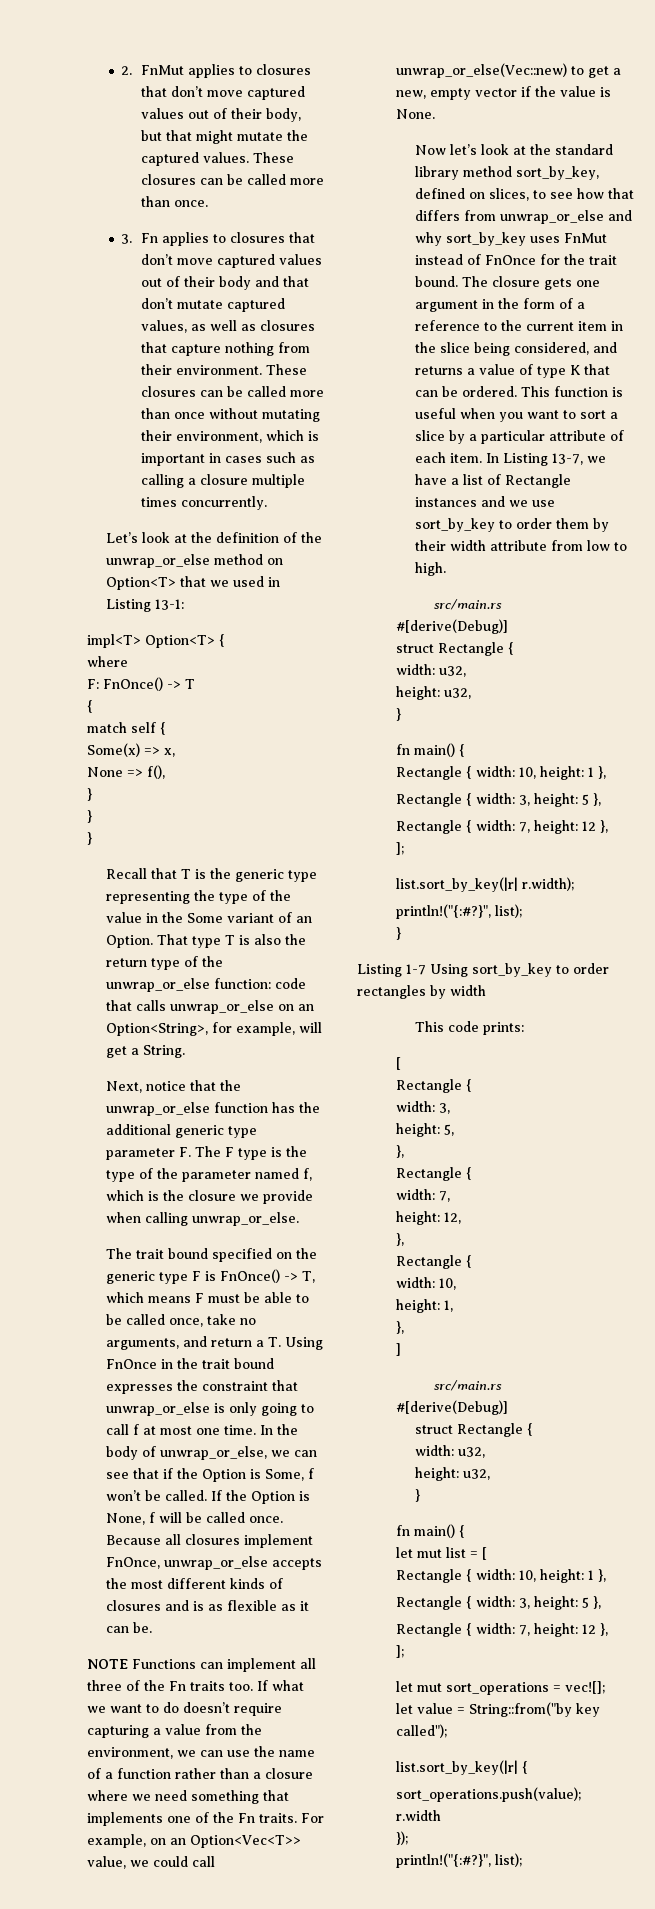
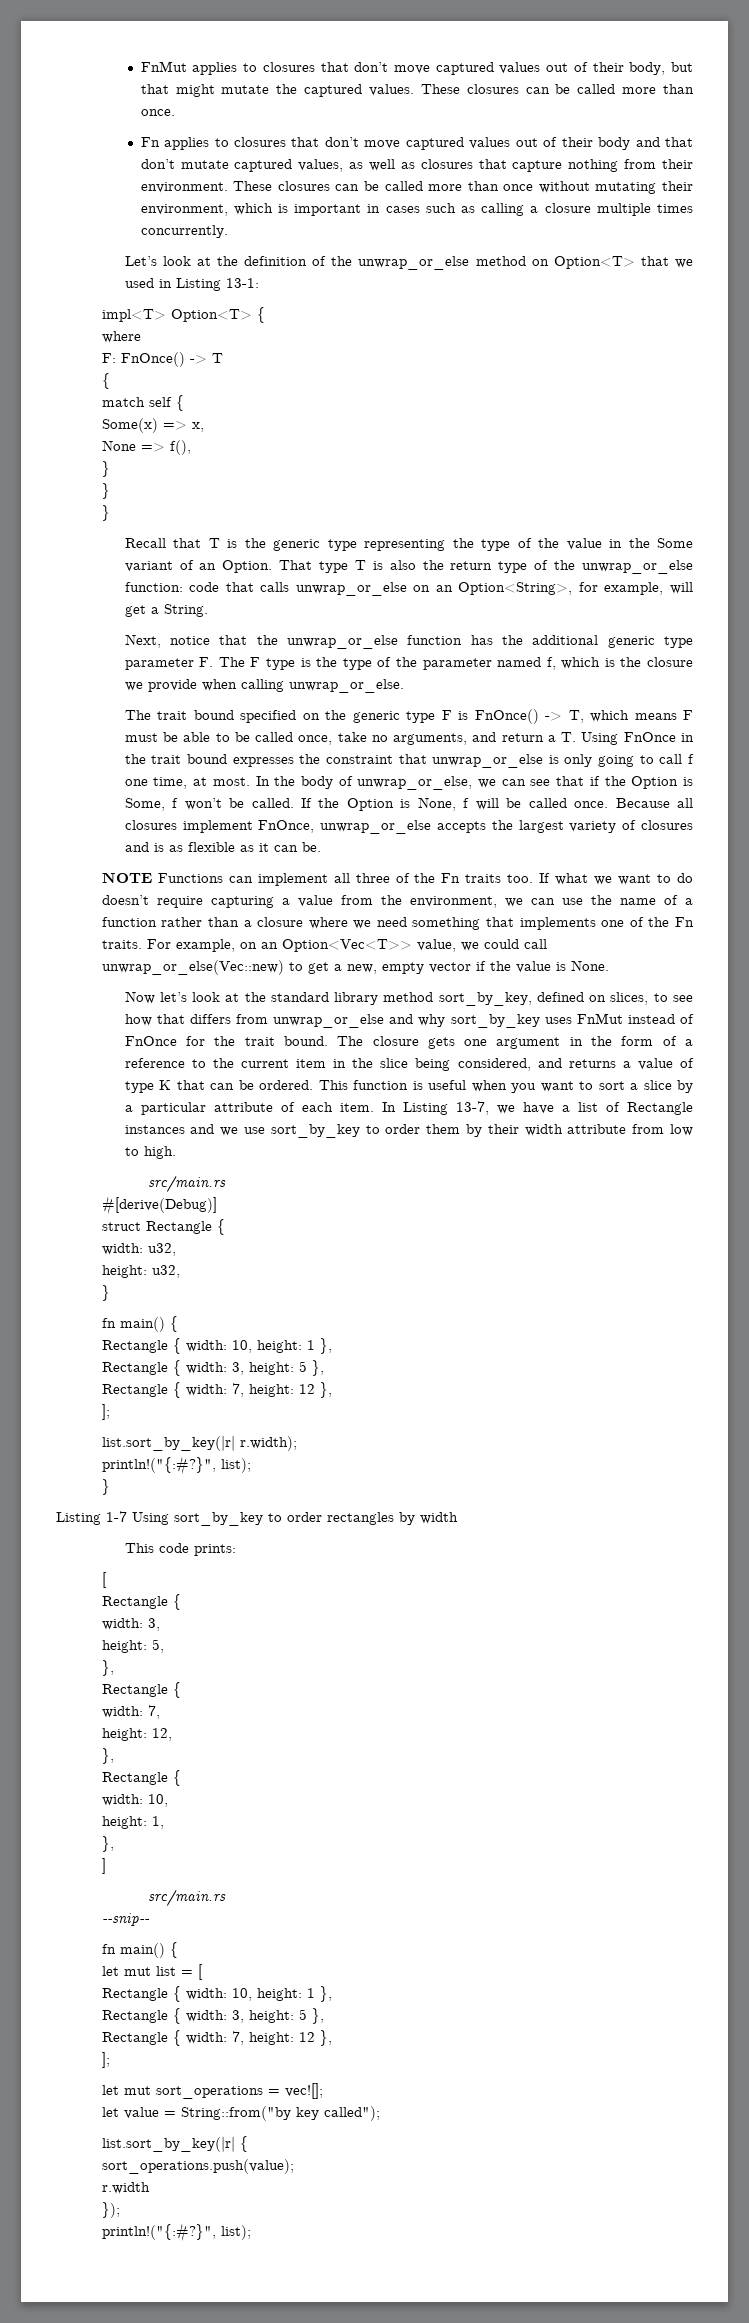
[121,66,133,75] 2. -> (140, 66) none
[121,234,133,244] 3. -> (175, 112) none
[142,1425,256,1435] at most one time. -> [124,777,250,789] one time, at most.
[130,1578,265,1589] most different kinds -> [518,820,617,833] largest variety
[395,1400,508,1415] [414,1423,533,1437] [414,1445,485,1458] [414,1467,490,1481] [414,1489,420,1502] #[derive(Debug)] // struct Rectangle { // width: u32, // height: u32, // } -> [101,1913,150,1926] --snip--

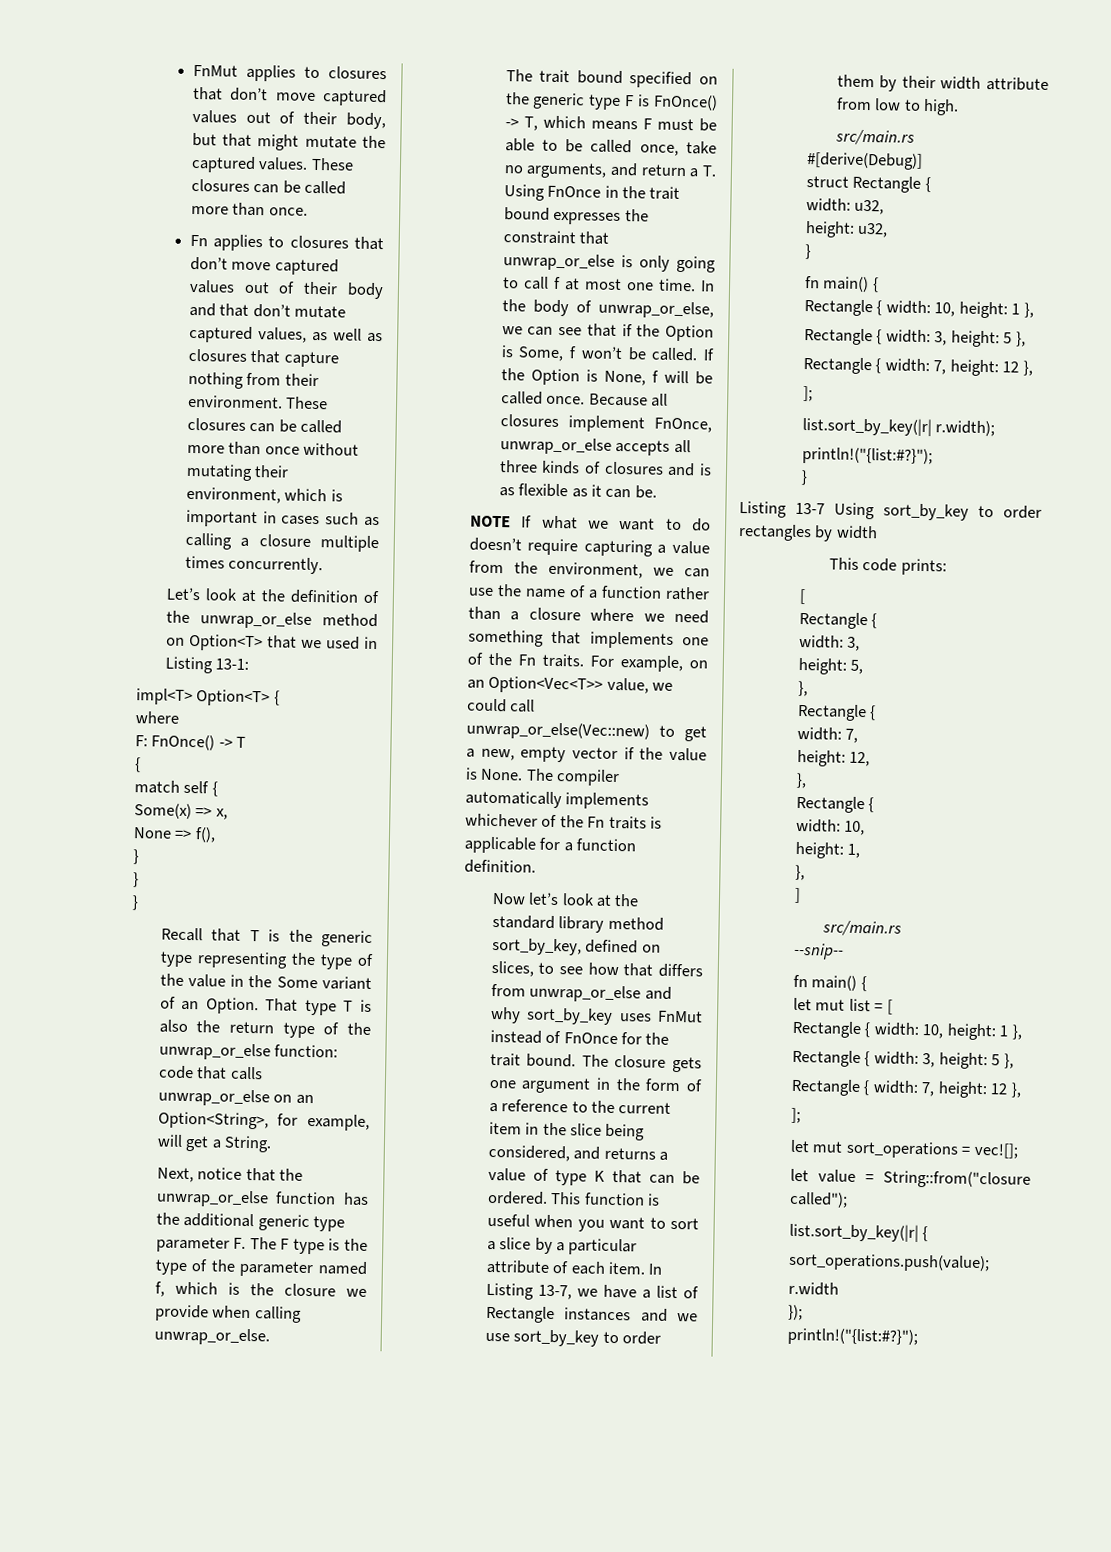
[124,777,250,789] one time, at most. -> [563,278,696,292] at most one time.
[491,820,617,833] the largest variety -> [673,439,691,454] [498,460,581,475] all three kinds
[157,873,534,886] Functions can implement all three of the Fn traits too. -> (511, 521) none
(609, 965) none -> [525,768,621,787] [464,790,650,810] [464,813,663,830] [463,836,637,854] [463,859,536,874] The compiler automatically implements whichever of the Fn traits is applicable for a function definition.
[101,1456,251,1475] println!("{:#?}", list); -> [801,446,933,466] println!("{list:#?}");
[106,1511,127,1522] 1-7 -> [795,502,825,515] 13-7
[180,2106,319,2121] String::from("by key -> [883,1170,1031,1189] String::from("closure
[101,2223,251,2242] println!("{:#?}", list); -> [786,1327,918,1347] println!("{list:#?}");

